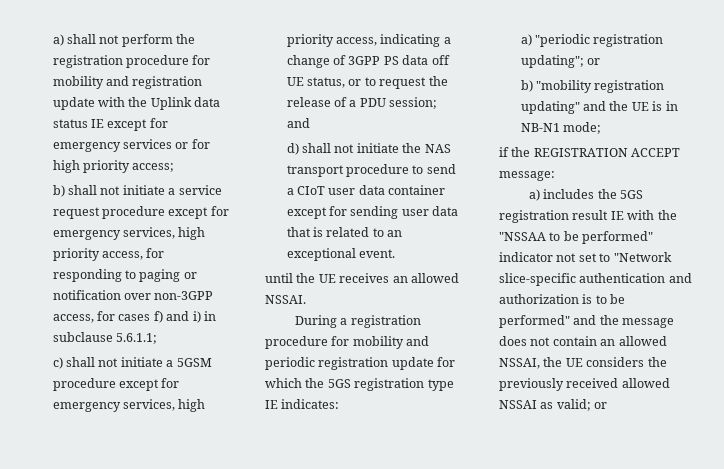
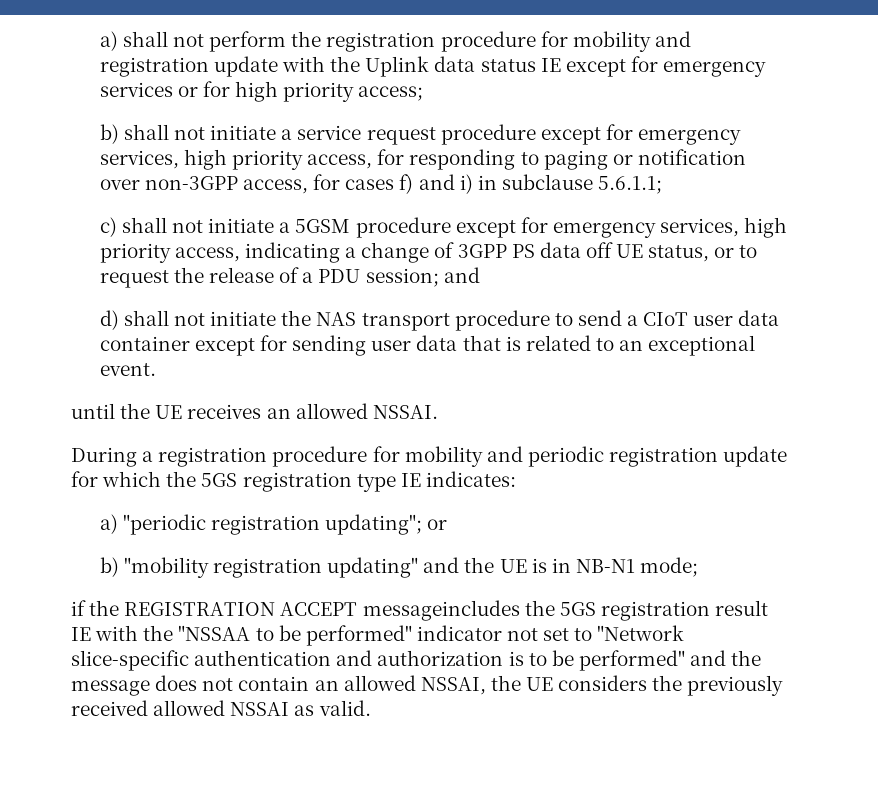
[499,171,555,181] [528,189,595,201] message: // a) includes -> [362,600,520,621] messageincludes
[556,399,608,411] valid; or -> [318,700,371,716] valid.

